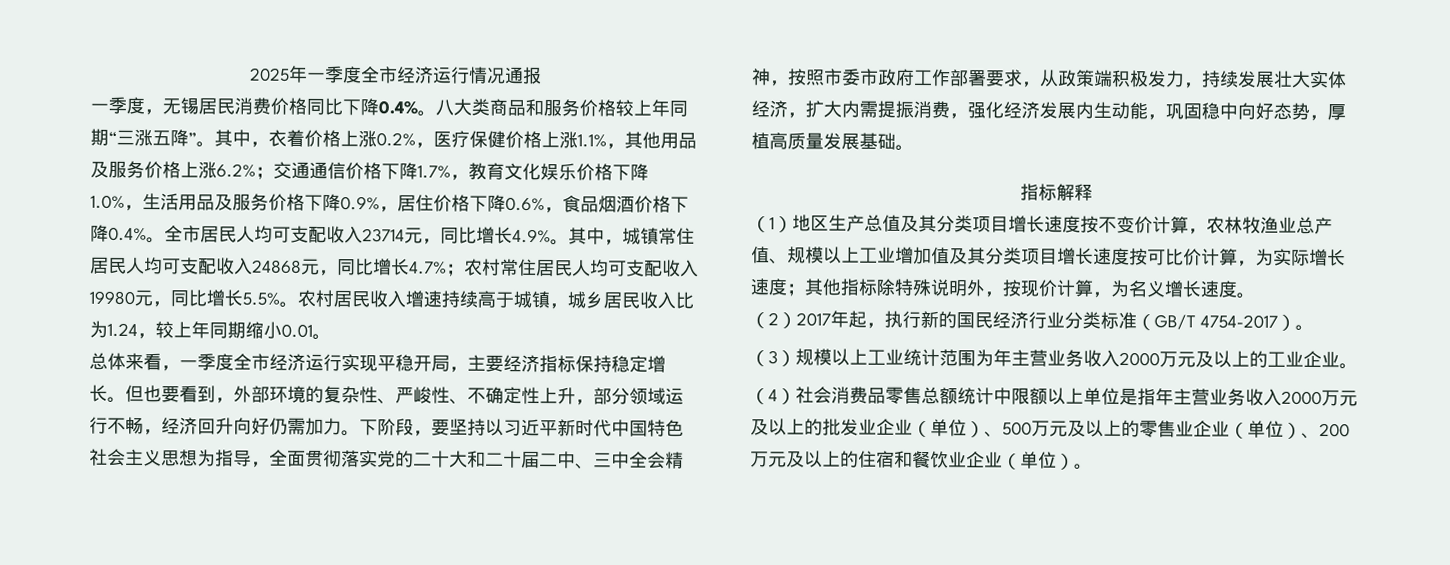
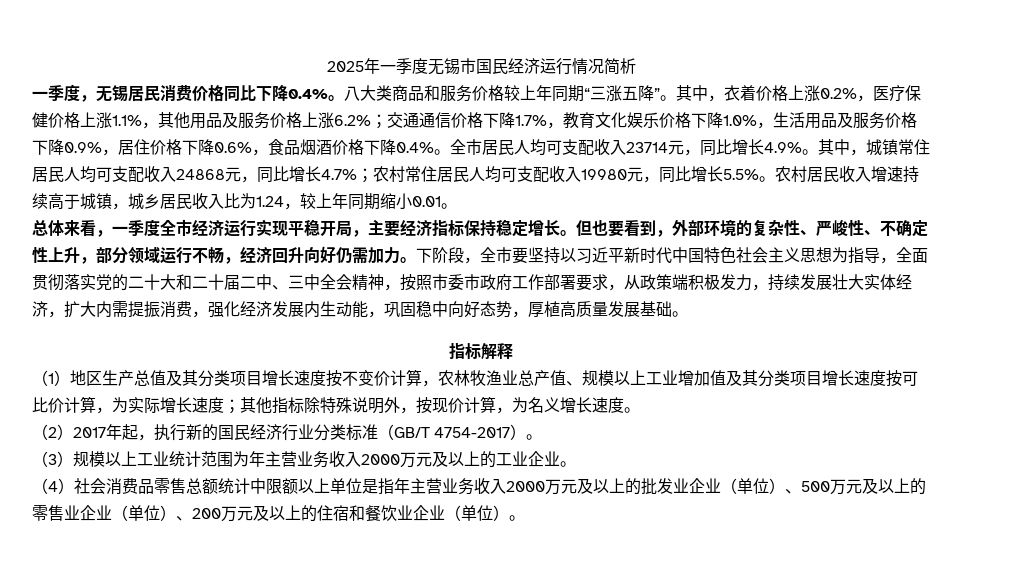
[361,66,398,84] 全市 -> [427,58,508,75] 无锡市国民
[505,66,542,85] 通报 -> [603,58,636,75] 简析
(432, 433) none -> [480,247,512,263] 全市

